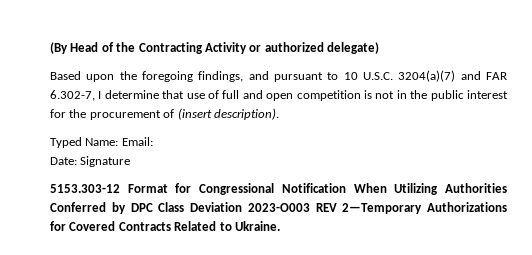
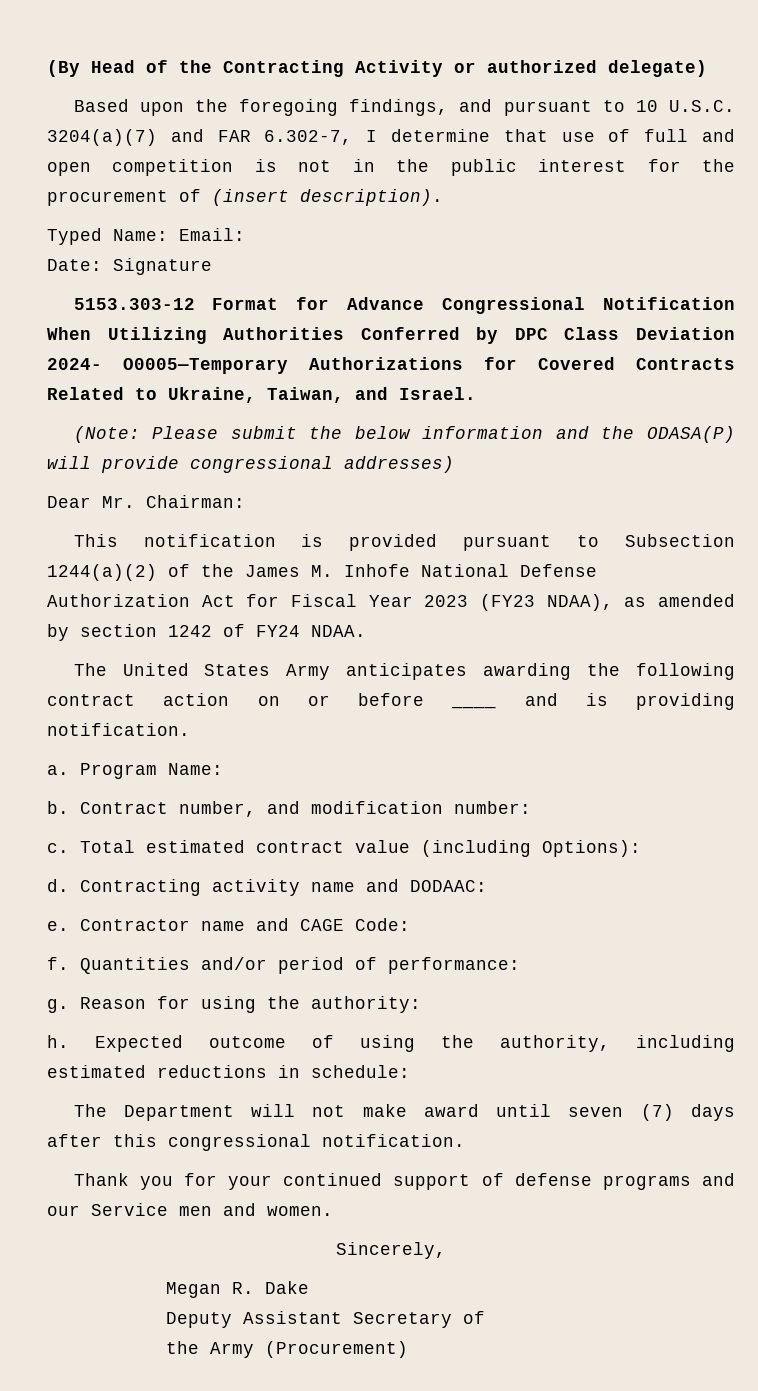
(192, 188) none -> [347,297,425,310] Advance
[247,203,423,214] 2023-O003 REV 2—Temporary -> [47,358,288,374] 2024- O0005—Temporary
[234,221,280,231] Ukraine. -> [168,387,476,403] [73,426,736,443] [47,456,454,473] [47,495,245,508] [73,534,735,551] [47,564,597,581] [47,594,735,611] [47,624,366,641] [73,663,735,680] [47,693,424,706] [451,706,497,709] [524,693,735,710] [47,723,190,736] [47,763,223,779] [47,801,531,817] [47,840,641,857] [47,879,487,896] [47,918,410,931] [47,957,520,974] [47,996,421,1013] [47,1035,735,1052] [47,1065,410,1078] [73,1104,735,1121] [47,1134,465,1151] [73,1173,735,1190] [47,1203,333,1216] [336,1242,446,1259] [166,1281,310,1298] [166,1311,486,1328] [166,1341,409,1358] Ukraine, Taiwan, and Israel. // (Note: Please submit the below information and the ODASA(P) will provide congressional addresses) // Dear Mr. Chairman: // This notification is provided pursuant to Subsection 1244(a)(2) of the James M. Inhofe National Defense Authorization Act for Fiscal Year 2023 (FY23 NDAA), as amended by section 1242 of FY24 NDAA. // The United States Army anticipates awarding the following contract action on or before ____ and is providing notification. // a. Program Name: // b. Contract number, and modification number: // c. Total estimated contract value (including Options): // d. Contracting activity name and DODAAC: // e. Contractor name and CAGE Code: // f. Quantities and/or period of performance: // g. Reason for using the authority: // h. Expected outcome of using the authority, including estimated reductions in schedule: // The Department will not make award until seven (7) days after this congressional notification. // Thank you for your continued support of defense programs and our Service men and women. // Sincerely, // Megan R. Dake // Deputy Assistant Secretary of // the Army (Procurement)

